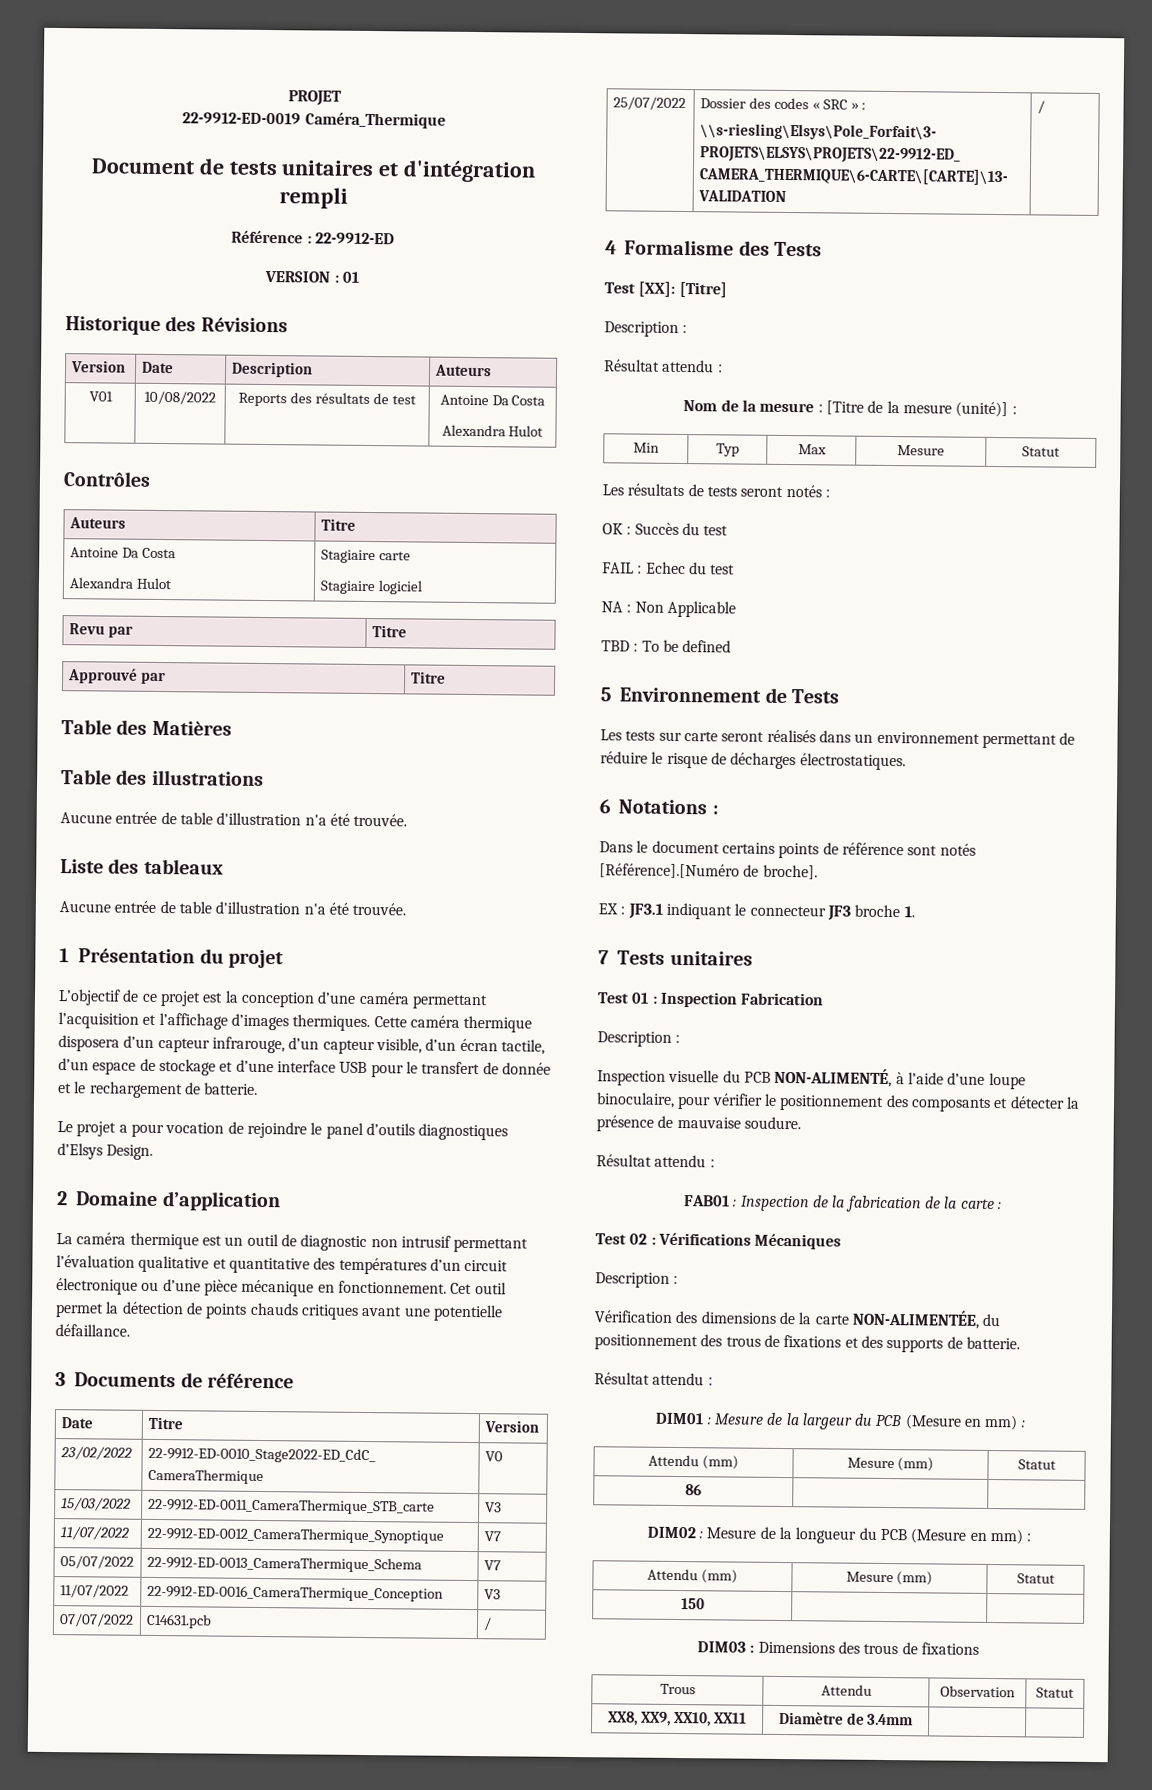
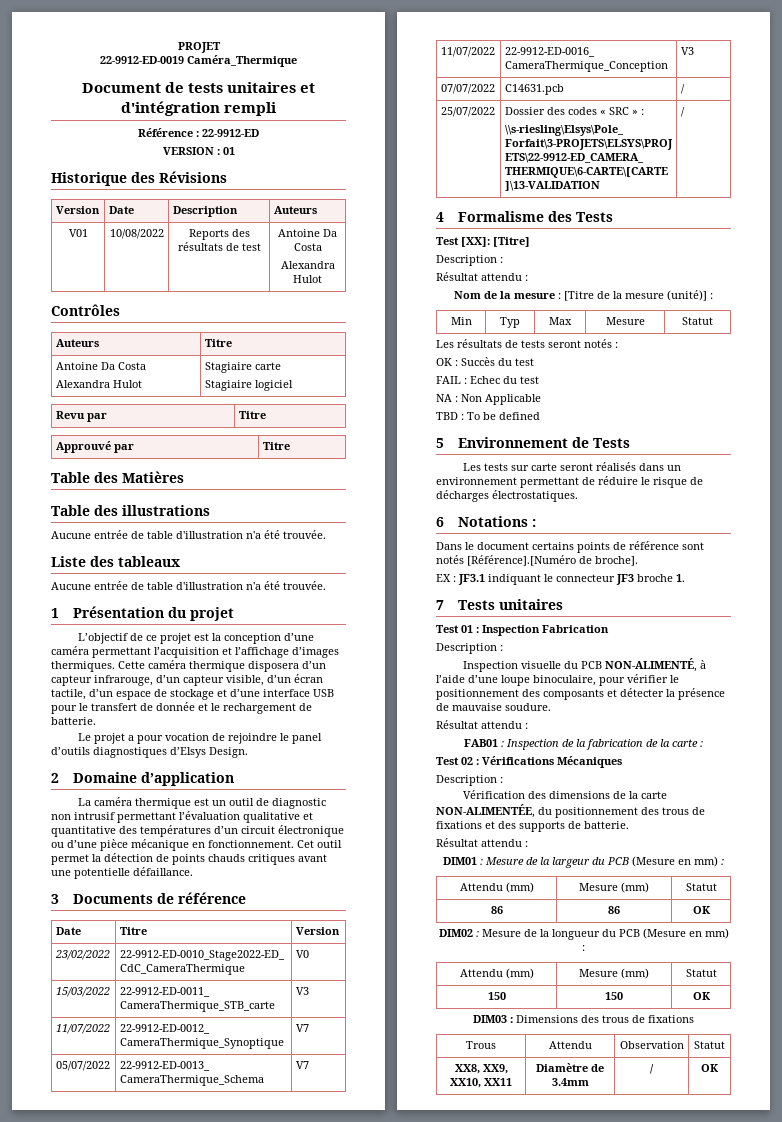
(702, 1490) | -> [608,906,620,914] [692,906,711,914] 86 | OK
(705, 1604) | -> [605,992,623,1000] [692,992,711,1000] 150 | OK
(915, 1719) | -> [650,1064,654,1074] [701,1064,719,1072] / | OK

